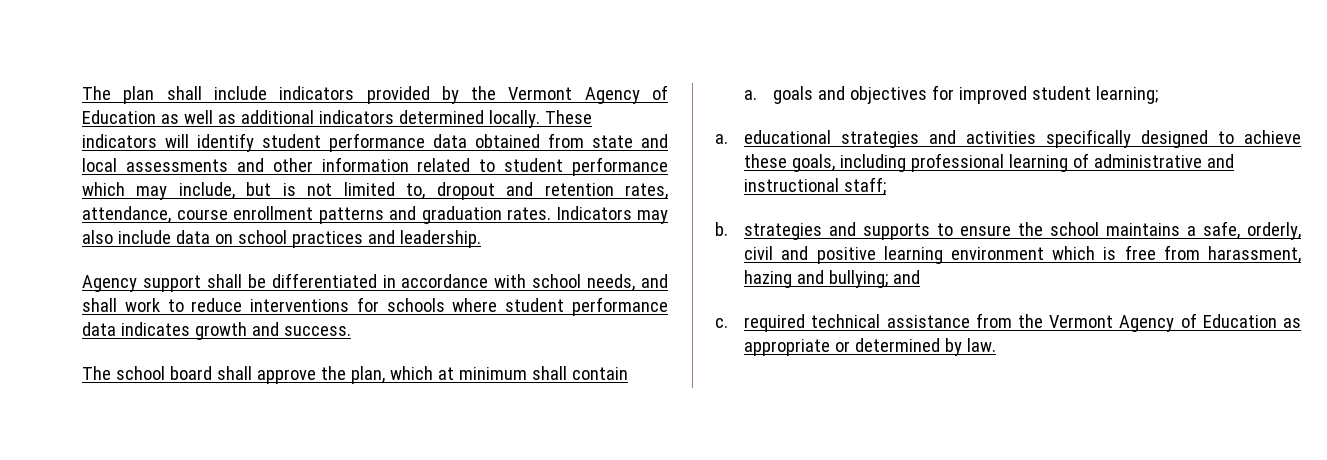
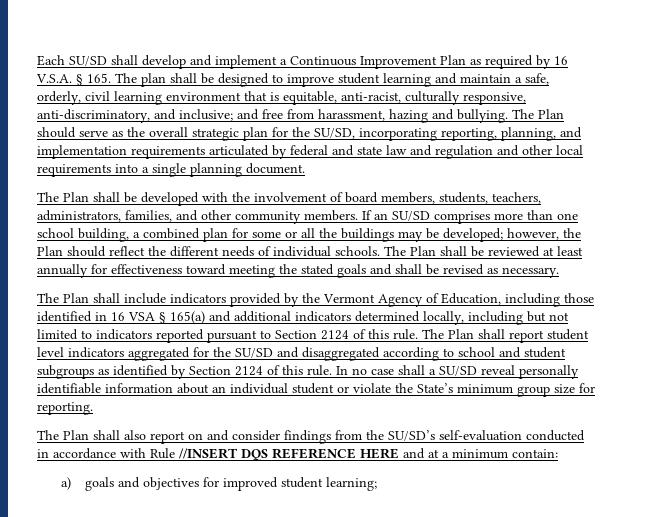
[82,86,155,104] The plan -> [37,55,568,69] [36,73,549,87] [37,91,526,105] [37,109,564,123] [37,127,582,141] [37,145,583,159] [37,163,305,177] [37,192,541,206] [37,210,578,224] [37,228,581,242] [37,246,583,257] [37,264,559,278] [37,293,89,303] Each SU/SD shall develop and implement a Continuous Improvement Plan as required by 16 V.S.A. § 165. The plan shall be designed to improve student learning and maintain a safe, orderly, civil learning environment that is equitable, anti-racist, culturally responsive, anti-discriminatory, and inclusive; and free from harassment, hazing and bullying. The Plan should serve as the overall strategic plan for the SU/SD, incorporating reporting, planning, and implementation requirements articulated by federal and state law and regulation and other local requirements into a single planning document. // The Plan shall be developed with the involvement of board members, students, teachers, administrators, families, and other community members. If an SU/SD comprises more than one school building, a combined plan for some or all the buildings may be developed; however, the Plan should reflect the different needs of individual schools. The Plan shall be reviewed at least annually for effectiveness toward meeting the stated goals and shall be revised as necessary. // The Plan
[82,110,592,128] [82,133,668,152] [82,157,668,176] [82,182,668,200] [82,206,668,224] [82,230,481,248] [82,273,668,292] [82,297,668,316] [82,322,351,340] [82,366,628,384] [744,90,758,100] Education as well as additional indicators determined locally. These indicators will identify student performance data obtained from state and local assessments and other information related to student performance which may include, but is not limited to, dropout and retention rates, attendance, course enrollment patterns and graduation rates. Indicators may also include data on school practices and leadership. // Agency support shall be differentiated in accordance with school needs, and shall work to reduce interventions for schools where student performance data indicates growth and success. // The school board shall approve the plan, which at minimum shall contain // a. -> [441,293,594,307] [37,311,569,325] [37,329,589,343] [37,347,566,361] [37,365,579,379] [37,383,595,397] [37,402,93,415] [37,430,585,444] [37,448,558,461] [61,477,72,490] Education, including those identified in 16 VSA § 165(a) and additional indicators determined locally, including but not limited to indicators reported pursuant to Section 2124 of this rule. The Plan shall report student level indicators aggregated for the SU/SD and disaggregated according to school and student subgroups as identified by Section 2124 of this rule. In no case shall a SU/SD reveal personally identifiable information about an individual student or violate the State’s minimum group size for reporting. // The Plan shall also report on and consider findings from the SU/SD’s self-evaluation conducted in accordance with Rule //INSERT DQS REFERENCE HERE and at a minimum contain: // a)
[715,129,1301,148] [744,153,1235,172] [744,177,887,195] [715,221,1301,240] [744,245,1301,264] [744,270,921,288] [715,313,1301,332] [744,338,997,356] // a. educational strategies and activities specifically designed to achieve these goals, including professional learning of administrative and instructional staff; // b. strategies and supports to ensure the school maintains a safe, orderly, civil and positive learning environment which is free from harassment, hazing and bullying; and // c. required technical assistance from the Vermont Agency of Education as appropriate or determined by law. -> (378, 484) none

